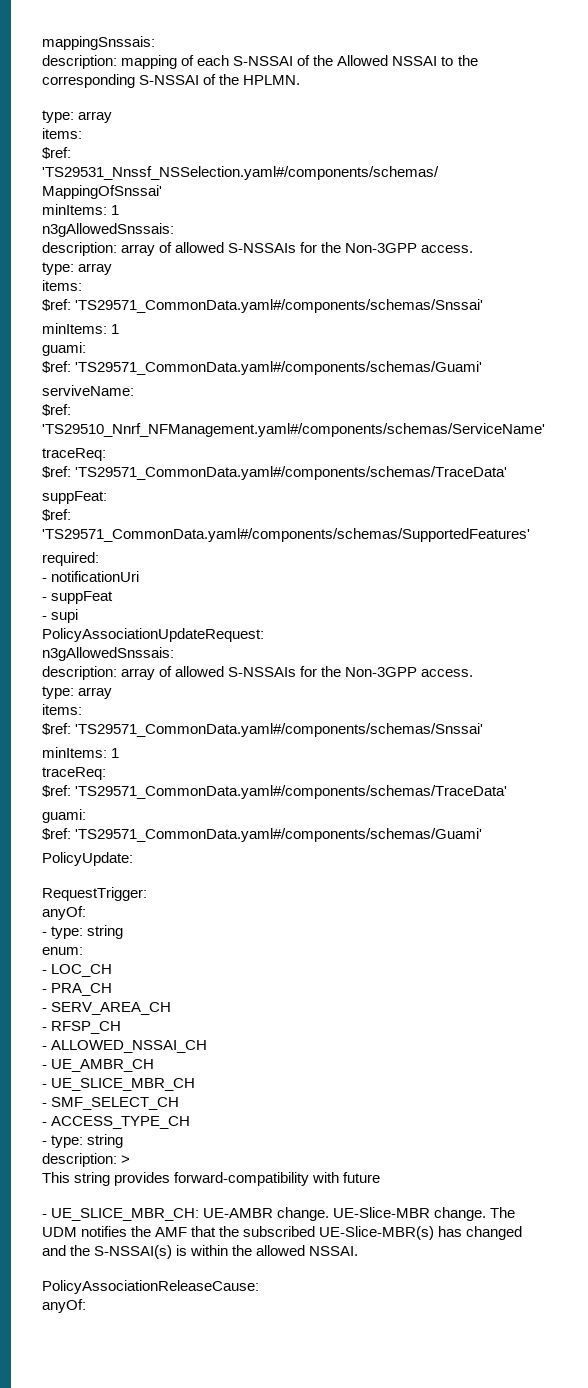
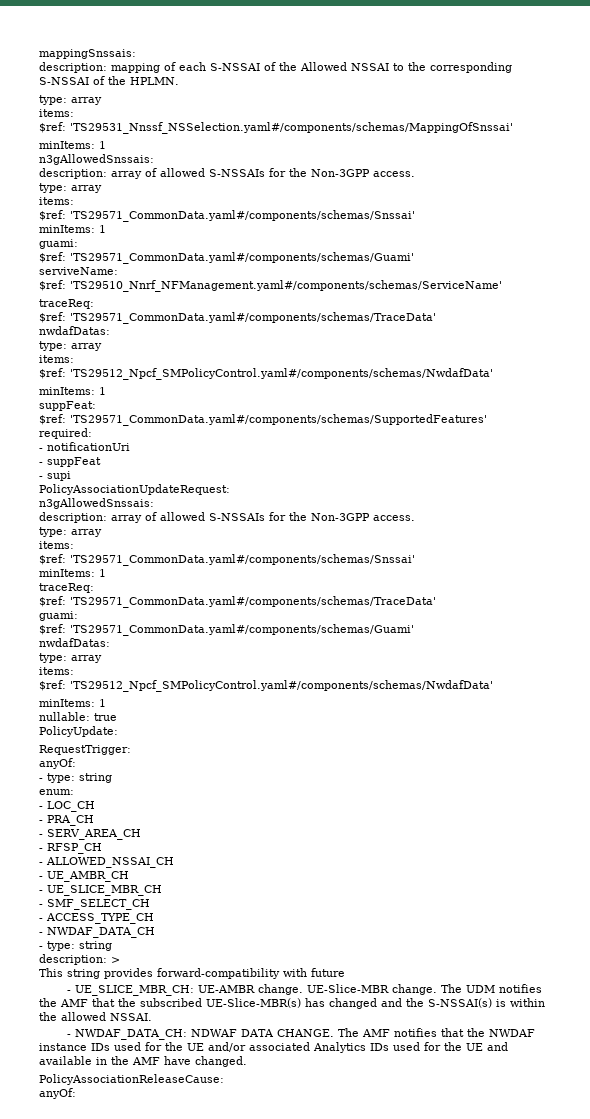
(508, 473) none -> [39,326,110,335] [39,341,102,351] [39,355,74,363] [39,368,493,380] [39,387,106,395] // nwdafDatas: // type: array // items: // $ref: 'TS29512_Npcf_SMPolicyControl.yaml#/components/schemas/NwdafData' // minItems: 1
(483, 835) none -> [39,638,110,647] [39,653,102,663] [39,667,74,675] [39,680,493,692] [39,699,106,707] [39,712,117,721] // nwdafDatas: // type: array // items: // $ref: 'TS29512_Npcf_SMPolicyControl.yaml#/components/schemas/NwdafData' // minItems: 1 // nullable: true
(191, 1122) none -> [39,927,155,938] // - NWDAF_DATA_CH
(359, 1251) none -> [66,1028,535,1040] [39,1042,508,1053] [39,1056,247,1067] // - NWDAF_DATA_CH: NDWAF DATA CHANGE. The AMF notifies that the NWDAF instance IDs used for the UE and/or associated Analytics IDs used for the UE and available in the AMF have changed.

